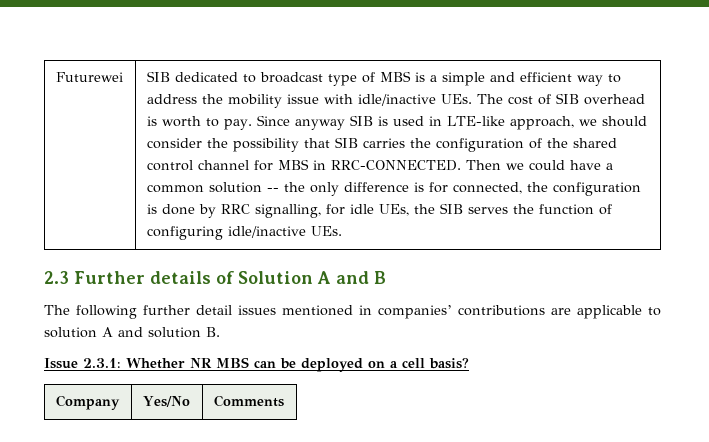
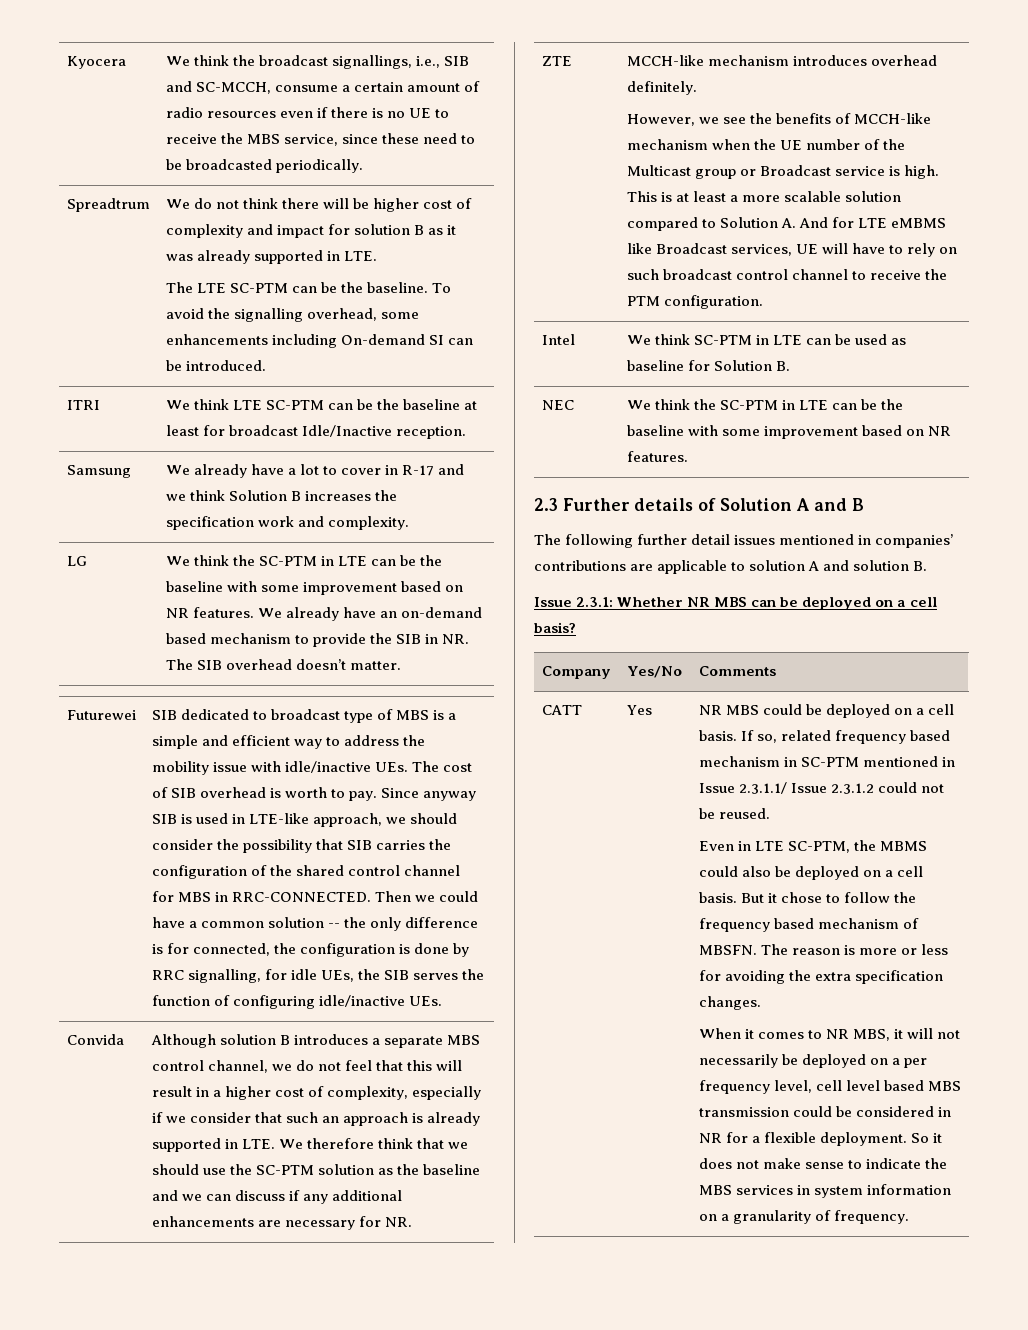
(55, 77) none -> [66,56,126,69] [165,55,470,69] [165,81,481,94] [165,107,450,118] [165,133,476,146] [165,159,363,173] [66,198,150,212] [165,198,473,212] [165,224,457,238] [165,250,378,264] [165,282,452,293] [165,308,420,322] [165,334,474,348] [165,360,266,371] [66,400,100,410] [165,399,478,410] [165,425,467,439] [66,465,131,478] [165,464,465,478] [165,490,398,501] [165,516,410,530] [66,556,87,566] [165,555,443,566] [165,581,464,595] [165,607,483,621] [165,633,470,647] [165,659,402,670] Kyocera | We think the broadcast signallings, i.e., SIB and SC-MCCH, consume a certain amount of radio resources even if there is no UE to receive the MBS service, since these need to be broadcasted periodically. // Spreadtrum | We do not think there will be higher cost of complexity and impact for solution B as it was already supported in LTE. // The LTE SC-PTM can be the baseline. To avoid the signalling overhead, some enhancements including On-demand SI can be introduced. // ITRI | We think LTE SC-PTM can be the baseline at least for broadcast Idle/Inactive reception. // Samsung | We already have a lot to cover in R-17 and we think Solution B increases the specification work and complexity. // LG | We think the SC-PTM in LTE can be the baseline with some improvement based on NR features. We already have an on-demand based mechanism to provide the SIB in NR. The SIB overhead doesn’t matter. //
(342, 231) none -> [66,1034,124,1045] [150,1034,481,1048] [151,1060,463,1073] [151,1086,482,1100] [151,1112,481,1126] [151,1138,469,1152] [151,1164,481,1175] [151,1190,403,1204] [151,1216,413,1230] [541,56,572,66] [626,55,938,66] [626,81,697,95] [626,113,932,126] [626,139,906,150] [626,165,940,179] [626,191,902,202] [626,217,947,231] [626,243,958,257] [626,269,948,280] [626,295,763,309] [541,334,575,345] [626,334,907,345] [626,360,791,371] [541,400,574,410] [626,399,904,410] [626,425,952,439] [626,451,688,462] // Convida | Although solution B introduces a separate MBS control channel, we do not feel that this will result in a higher cost of complexity, especially if we consider that such an approach is already supported in LTE. We therefore think that we should use the SC-PTM solution as the baseline and we can discuss if any additional enhancements are necessary for NR. // ZTE | MCCH-like mechanism introduces overhead definitely. // However, we see the benefits of MCCH-like mechanism when the UE number of the Multicast group or Broadcast service is high. This is at least a more scalable solution compared to Solution A. And for LTE eMBMS like Broadcast services, UE will have to rely on such broadcast control channel to receive the PTM configuration. // Intel | We think SC-PTM in LTE can be used as baseline for Solution B. // NEC | We think the SC-PTM in LTE can be the baseline with some improvement based on NR features.
(284, 401) none -> [541,705,582,715] [626,705,652,715] [698,704,955,718] [698,730,951,744] [698,756,956,767] [698,782,945,794] [698,808,770,819] [698,840,928,853] [698,866,924,880] [698,892,917,903] [698,918,920,932] [698,944,949,955] [698,970,944,984] [698,996,761,1010] [698,1028,961,1041] [698,1054,928,1068] [698,1080,962,1094] [698,1106,952,1117] [698,1132,943,1146] [698,1158,948,1169] [698,1184,952,1198] [698,1210,910,1224] // CATT | Yes | NR MBS could be deployed on a cell basis. If so, related frequency based mechanism in SC-PTM mentioned in Issue 2.3.1.1/ Issue 2.3.1.2 could not be reused. // Even in LTE SC-PTM, the MBMS could also be deployed on a cell basis. But it chose to follow the frequency based mechanism of MBSFN. The reason is more or less for avoiding the extra specification changes. // When it comes to NR MBS, it will not necessarily be deployed on a per frequency level, cell level based MBS transmission could be considered in NR for a flexible deployment. So it does not make sense to indicate the MBS services in system information on a granularity of frequency.

